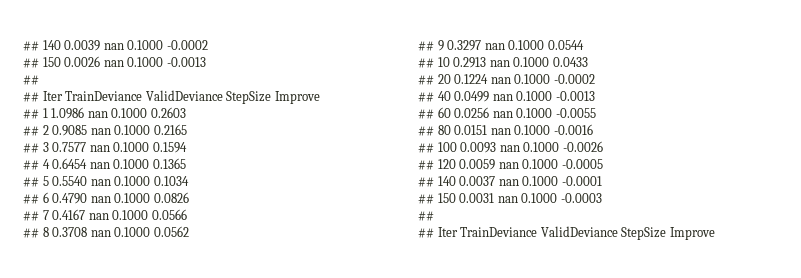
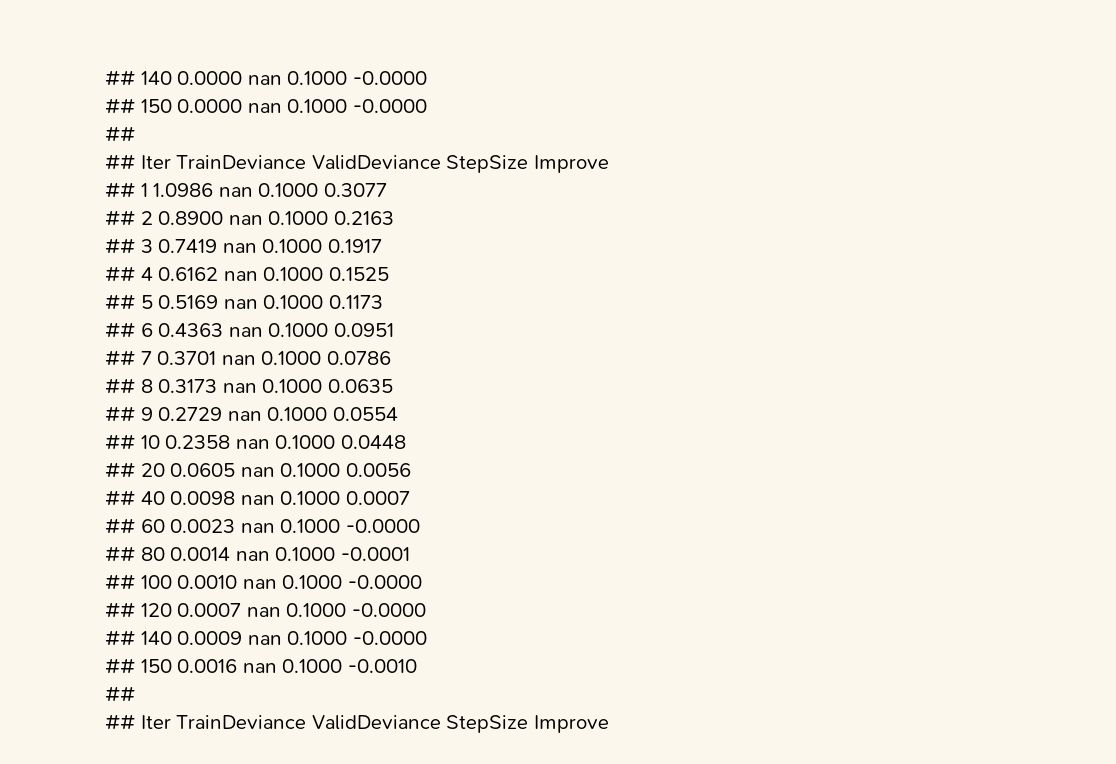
[23,40,208,51] [23,56,206,68] ## 140 0.0039 nan 0.1000 -0.0002 // ## 150 0.0026 nan 0.1000 -0.0013 -> [105,70,427,86] [105,98,427,114] ## 140 0.0000 nan 0.1000 -0.0000 // ## 150 0.0000 nan 0.1000 -0.0000
[150,107,186,118] 0.2603 -> [323,183,387,197] 0.3077
[52,124,187,136] 0.9085 nan 0.1000 0.2165 -> [158,211,394,225] 0.8900 nan 0.1000 0.2163
[52,142,187,153] 0.7577 nan 0.1000 0.1594 -> [158,239,382,253] 0.7419 nan 0.1000 0.1917
[52,158,186,169] 0.6454 nan 0.1000 0.1365 -> [158,267,389,281] 0.6162 nan 0.1000 0.1525
[52,176,189,186] 0.5540 nan 0.1000 0.1034 -> [158,295,383,309] 0.5169 nan 0.1000 0.1173
[52,192,189,204] 0.4790 nan 0.1000 0.0826 -> [158,323,394,337] 0.4363 nan 0.1000 0.0951
[52,209,187,220] 0.4167 nan 0.1000 0.0566 -> [157,351,391,365] 0.3701 nan 0.1000 0.0786
[52,226,189,237] 0.3708 nan 0.1000 0.0562 -> [158,379,393,393] 0.3173 nan 0.1000 0.0635
[447,40,584,51] 0.3297 nan 0.1000 0.0544 -> [158,407,398,421] 0.2729 nan 0.1000 0.0554
[453,57,588,68] 0.2913 nan 0.1000 0.0433 -> [165,435,406,449] 0.2358 nan 0.1000 0.0448
[454,74,595,84] 0.1224 nan 0.1000 -0.0002 -> [170,463,411,477] 0.0605 nan 0.1000 0.0056
[454,91,595,102] 0.0499 nan 0.1000 -0.0013 -> [170,491,410,505] 0.0098 nan 0.1000 0.0007
[454,107,596,118] 0.0256 nan 0.1000 -0.0055 -> [170,519,420,533] 0.0023 nan 0.1000 -0.0000
[454,124,593,135] [418,141,603,153] [418,159,603,170] [418,176,602,187] [418,193,602,204] 0.0151 nan 0.1000 -0.0016 // ## 100 0.0093 nan 0.1000 -0.0026 // ## 120 0.0059 nan 0.1000 -0.0005 // ## 140 0.0037 nan 0.1000 -0.0001 // ## 150 0.0031 nan 0.1000 -0.0003 -> [170,547,410,561] [105,574,422,590] [105,602,426,618] [105,630,427,646] [105,658,417,674] 0.0014 nan 0.1000 -0.0001 // ## 100 0.0010 nan 0.1000 -0.0000 // ## 120 0.0007 nan 0.1000 -0.0000 // ## 140 0.0009 nan 0.1000 -0.0000 // ## 150 0.0016 nan 0.1000 -0.0010

